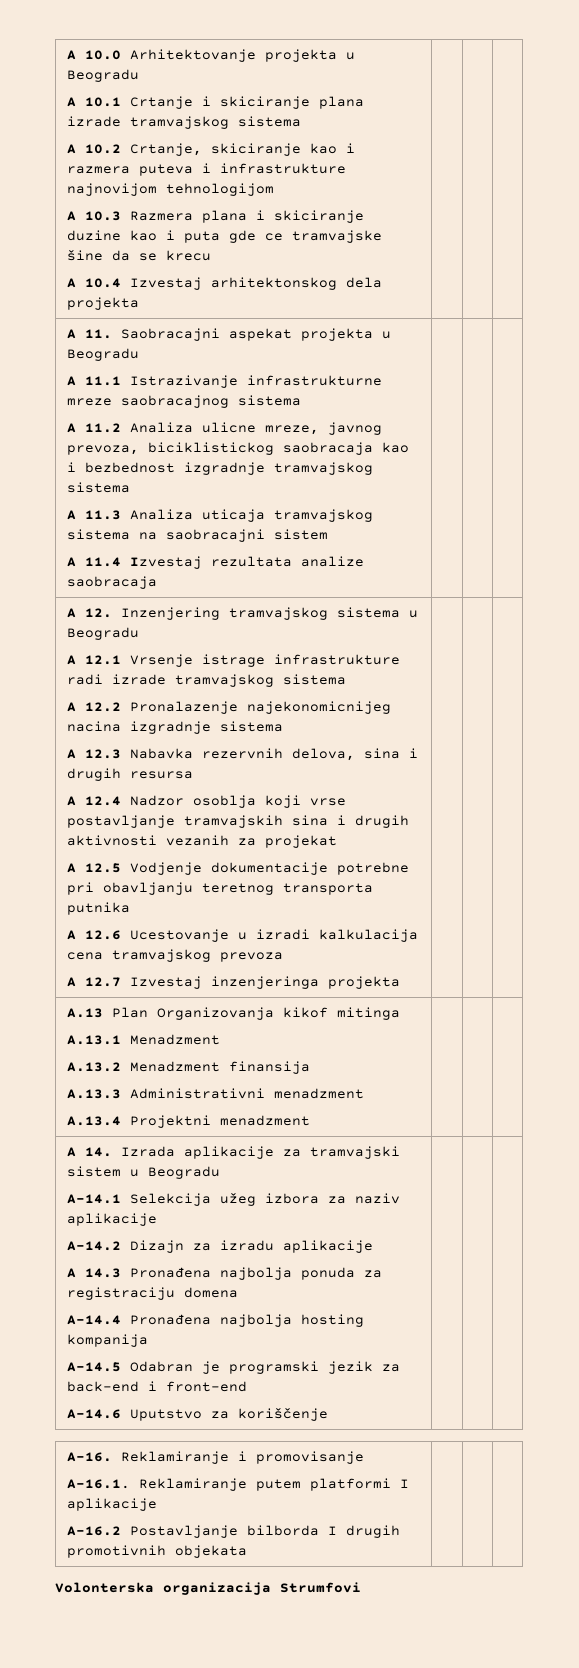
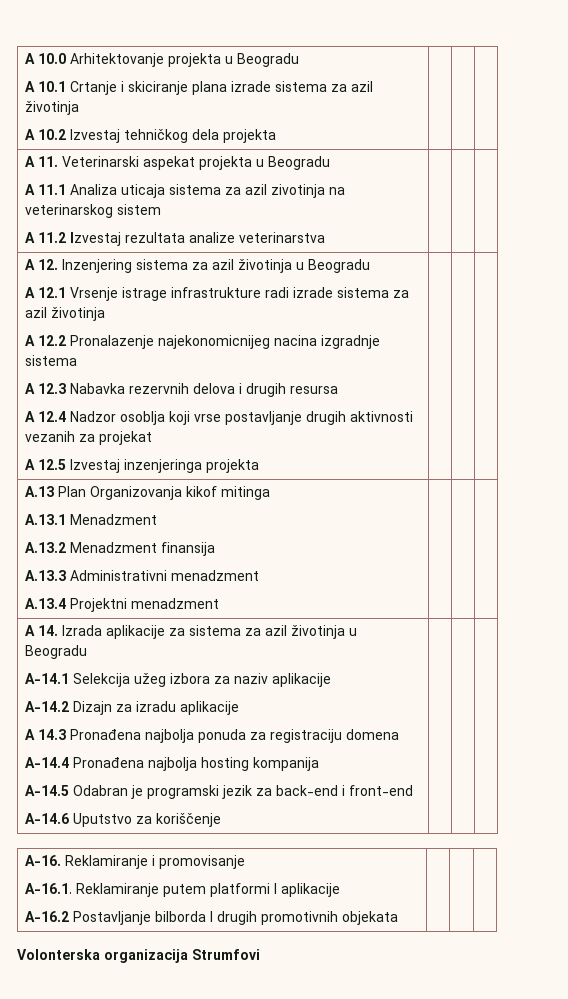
[129,116,301,129] tramvajskog sistema -> [274,81,373,92] [24,101,79,115] sistema za azil životinja
[129,143,355,156] [66,163,346,176] [66,183,274,196] [66,210,364,223] [66,230,382,243] [66,250,211,261] [66,277,337,290] Crtanje, skiciranje kao i razmera puteva i infrastrukture najnovijom tehnologijom // A 10.3 Razmera plana i skiciranje duzine kao i puta gde ce tramvajske šine da se krecu // A 10.4 Izvestaj arhitektonskog -> [69,129,188,143] Izvestaj tehničkog
[120,328,220,341] Saobracajni -> [61,156,139,167] Veterinarski
[129,375,382,388] [66,395,301,408] [66,422,382,435] [66,442,409,455] [66,462,373,475] [66,482,130,493] [66,509,373,522] [66,529,328,542] [66,557,121,567] Istrazivanje infrastrukturne mreze saobracajnog sistema // A 11.2 Analiza ulicne mreze, javnog prevoza, biciklistickog saobracaja kao i bezbednost izgradnje tramvajskog sistema // A 11.3 Analiza uticaja tramvajskog sistema na saobracajni sistem // A 11.4 -> [69,184,345,198] [24,204,161,218] [24,232,66,243] Analiza uticaja sistema za azil zivotinja na veterinarskog sistem // A 11.2
[66,576,157,589] saobracaja -> [238,232,325,243] veterinarstva
[228,607,400,620] tramvajskog sistema -> [135,259,292,273] sistema za azil životinja
[174,674,346,687] tramvajskog sistema -> [336,287,409,298] [24,307,105,321] sistema za azil životinja
[291,748,400,761] delova, sina -> [192,383,235,394] delova
[183,815,346,828] tramvajskih sina i -> (302, 418) none
[129,862,409,875] [66,882,373,895] [66,902,130,915] [66,929,418,942] [66,949,283,962] [66,977,121,987] Vodjenje dokumentacije potrebne pri obavljanju teretnog transporta putnika // A 12.6 Ucestovanje u izradi kalkulacija cena tramvajskog prevoza // A 12.7 -> (66, 464) none
[309,1146,400,1159] [66,1166,121,1177] tramvajski sistem -> [188,625,345,639] sistema za azil životinja

